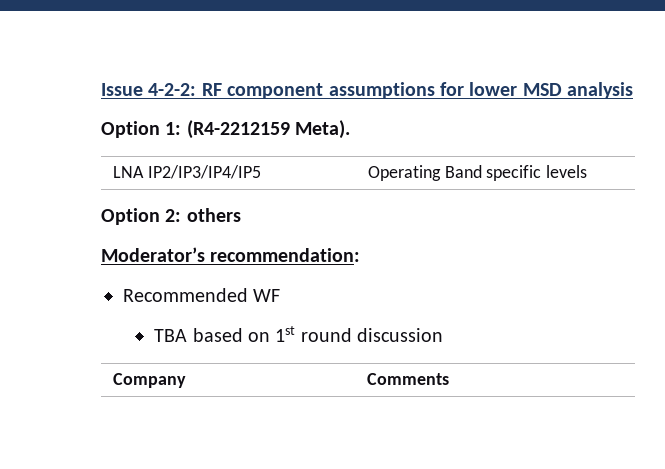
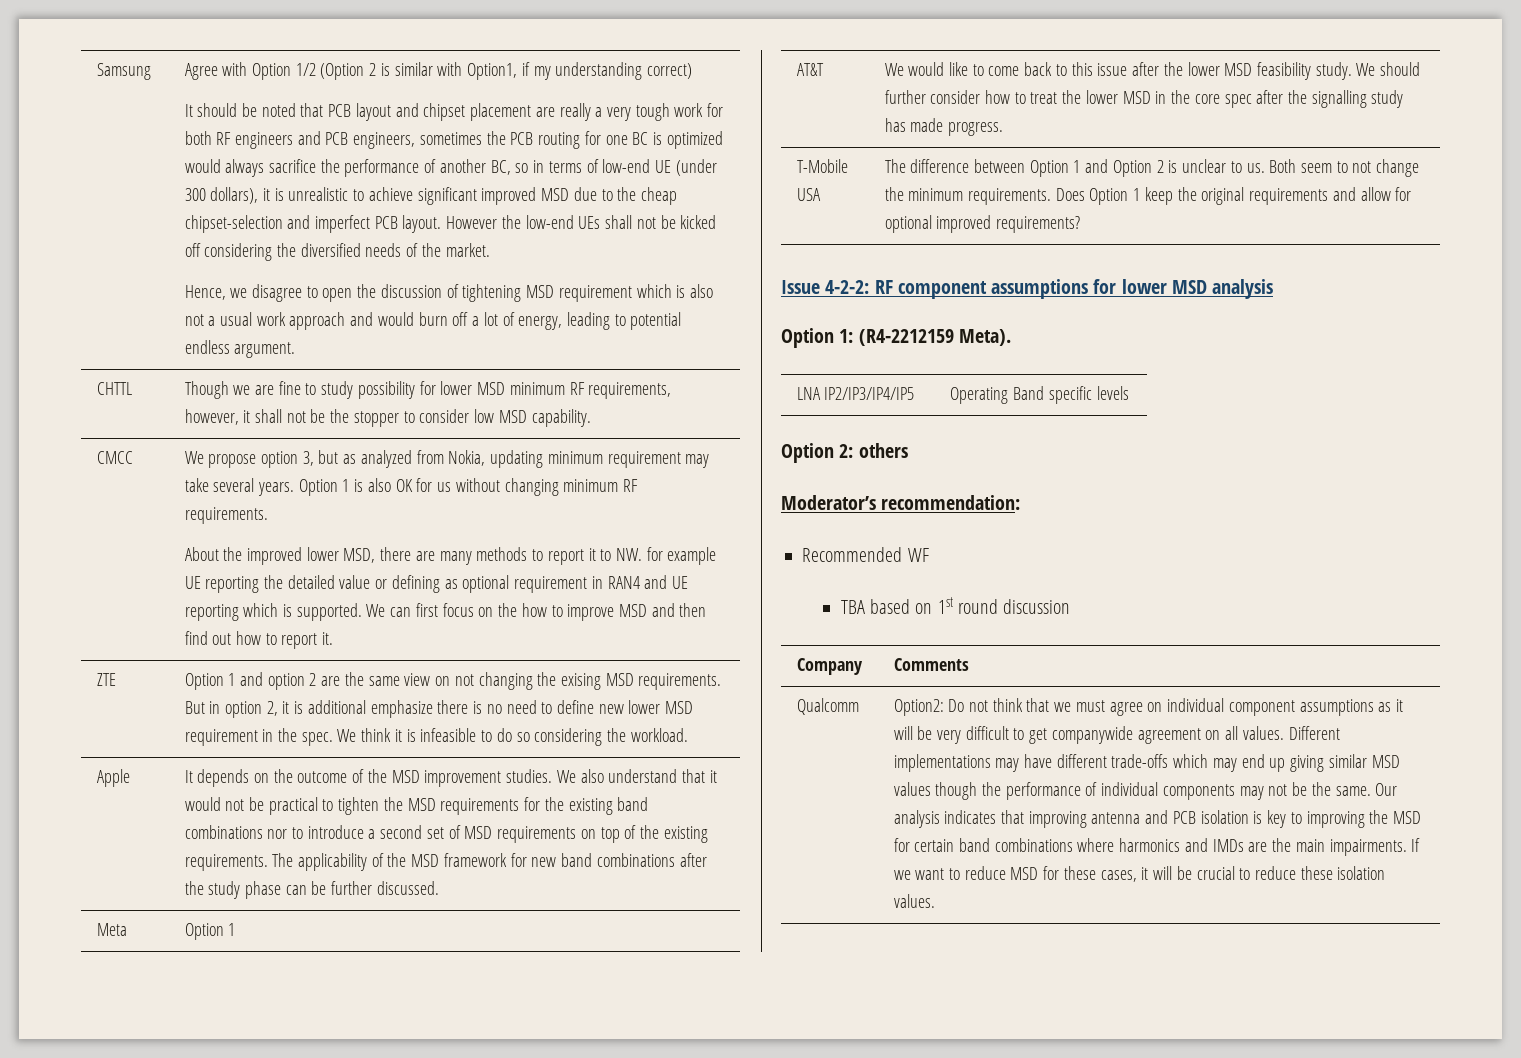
(101, 89) none -> [96,63,151,80] [184,62,693,80] [184,103,724,121] [184,131,723,149] [184,159,717,177] [184,187,678,205] [184,215,717,233] [184,243,490,261] [184,284,714,302] [184,312,682,330] [184,340,296,358] [96,382,132,395] [184,381,672,399] [184,409,591,427] [96,451,133,464] [184,450,710,468] [184,478,639,496] [184,507,268,524] [184,547,717,565] [184,575,689,593] [184,603,707,621] [184,631,334,649] [96,673,116,686] [184,672,722,690] [184,700,694,718] [184,728,688,746] [96,769,130,787] [184,769,717,787] [184,797,649,815] [184,825,708,843] [184,853,707,871] [184,881,439,899] [96,923,127,936] [184,923,236,940] [796,63,824,76] [884,62,1421,80] [884,90,1404,108] [884,118,1004,136] [796,159,848,173] [796,188,821,201] [884,159,1420,177] [884,187,1412,205] [884,215,1081,233] Samsung | Agree with Option 1/2 (Option 2 is similar with Option1, if my understanding correct) // It should be noted that PCB layout and chipset placement are really a very tough work for both RF engineers and PCB engineers, sometimes the PCB routing for one BC is optimized would always sacrifice the performance of another BC, so in terms of low-end UE (under 300 dollars), it is unrealistic to achieve significant improved MSD due to the cheap chipset-selection and imperfect PCB layout. However the low-end UEs shall not be kicked off considering the diversified needs of the market. // Hence, we disagree to open the discussion of tightening MSD requirement which is also not a usual work approach and would burn off a lot of energy, leading to potential endless argument. // CHTTL | Though we are fine to study possibility for lower MSD minimum RF requirements, however, it shall not be the stopper to consider low MSD capability. // CMCC | We propose option 3, but as analyzed from Nokia, updating minimum requirement may take several years. Option 1 is also OK for us without changing minimum RF requirements. // About the improved lower MSD, there are many methods to report it to NW. for example UE reporting the detailed value or defining as optional requirement in RAN4 and UE reporting which is supported. We can first focus on the how to improve MSD and then find out how to report it. // ZTE | Option 1 and option 2 are the same view on not changing the exising MSD requirements. But in option 2, it is additional emphasize there is no need to define new lower MSD requirement in the spec. We think it is infeasible to do so considering the workload. // Apple | It depends on the outcome of the MSD improvement studies. We also understand that it would not be practical to tighten the MSD requirements for the existing band combinations nor to introduce a second set of MSD requirements on top of the existing requirements. The applicability of the MSD framework for new band combinations after the study phase can be further discussed. // Meta | Option 1 // AT&T | We would like to come back to this issue after the lower MSD feasibility study. We should further consider how to treat the lower MSD in the core spec after the signalling study has made progress. // T-Mobile USA | The difference between Option 1 and Option 2 is unclear to us. Both seem to not change the minimum requirements. Does Option 1 keep the original requirements and allow for optional improved requirements? //
(450, 379) none -> [796,698,859,715] [893,698,1404,716] [893,726,1340,744] [893,754,1400,772] [893,782,1398,800] [893,810,1422,828] [893,838,1421,856] [893,866,1386,882] [893,894,935,908] // Qualcomm | Option2: Do not think that we must agree on individual component assumptions as it will be very difficult to get companywide agreement on all values. Different implementations may have different trade-offs which may end up giving similar MSD values though the performance of individual components may not be the same. Our analysis indicates that improving antenna and PCB isolation is key to improving the MSD for certain band combinations where harmonics and IMDs are the main impairments. If we want to reduce MSD for these cases, it will be crucial to reduce these isolation values.

